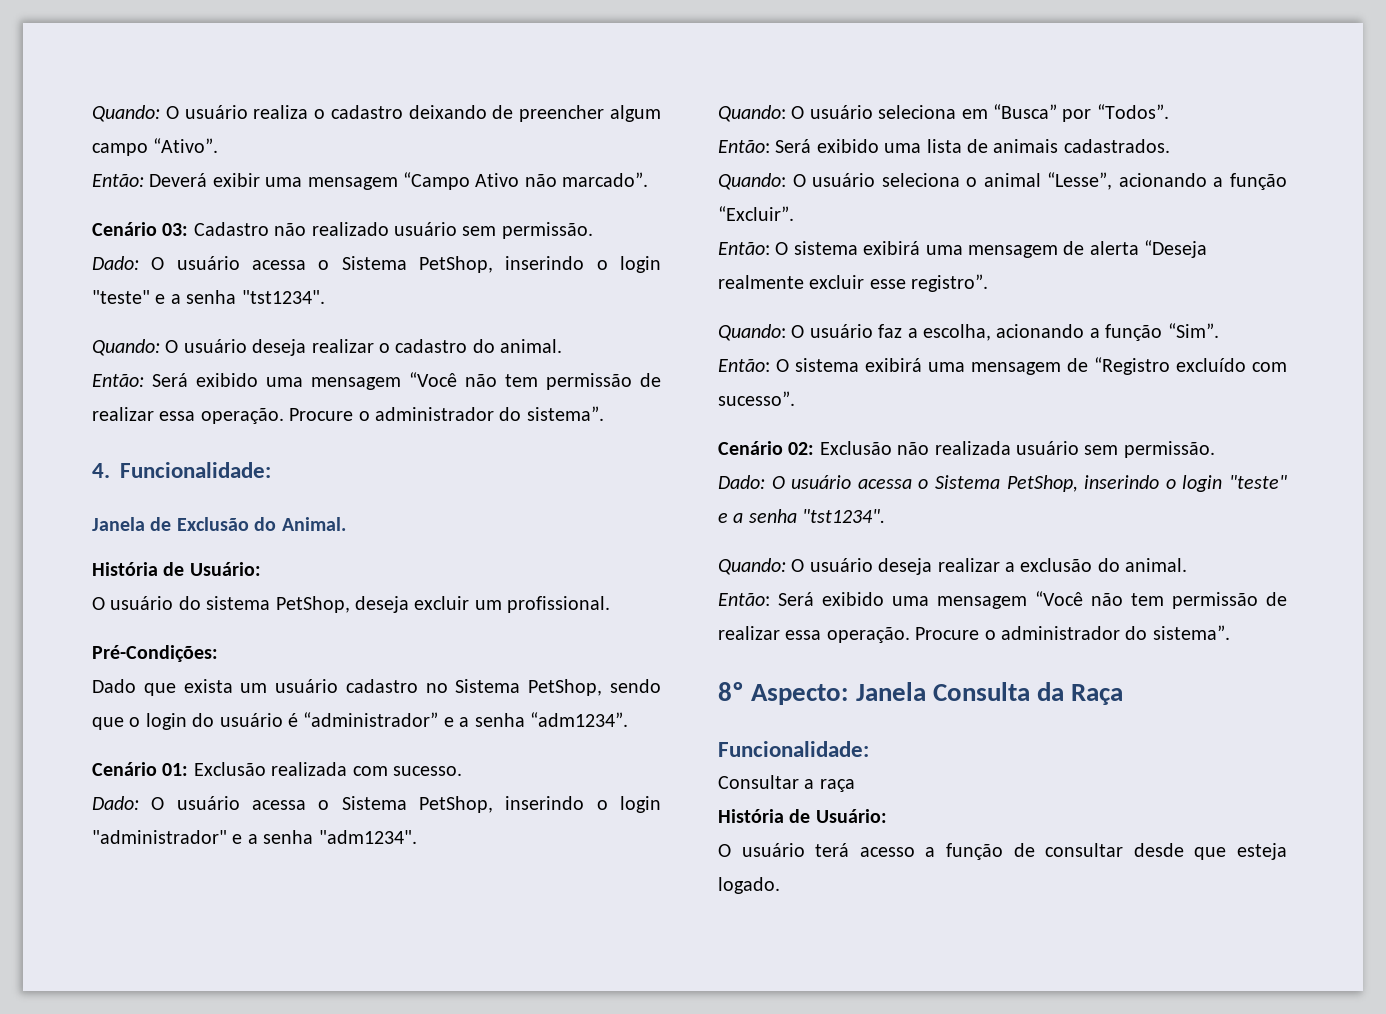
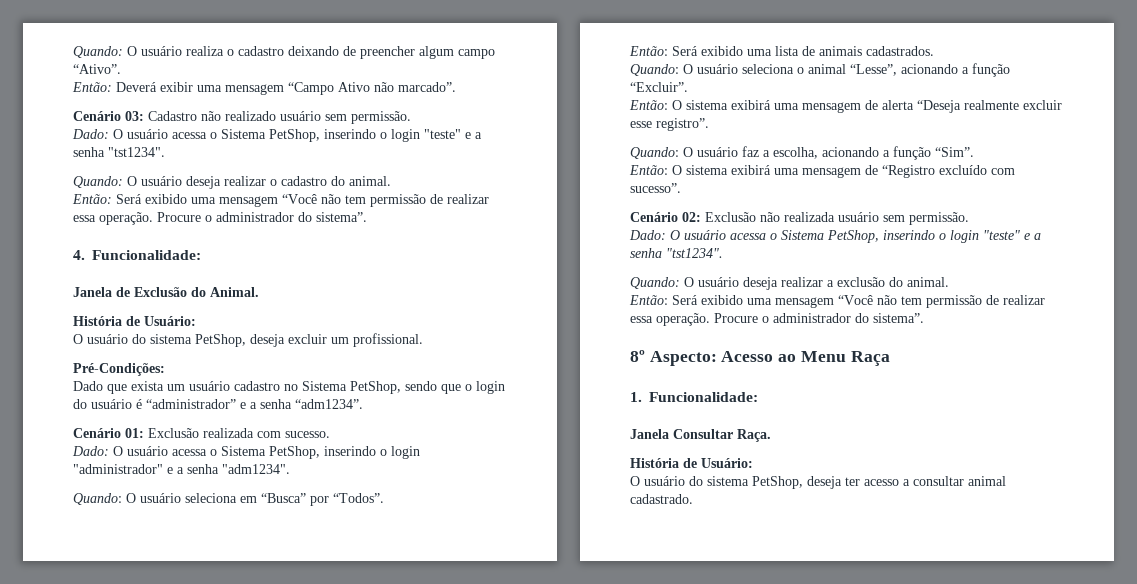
[855,682,1065,701] Janela Consulta da -> [721,351,846,362] Acesso ao Menu
[718,741,869,757] [718,775,855,792] [718,809,887,823] [718,843,1287,860] [718,877,780,894] Funcionalidade: // Consultar a raça // História de Usuário: // O usuário terá acesso a função de consultar desde que esteja logado. -> [630,392,758,402] [630,429,771,442] [630,458,753,468] [630,476,1006,489] [630,494,693,504] 1. Funcionalidade: // Janela Consultar Raça. // História de Usuário: // O usuário do sistema PetShop, deseja ter acesso a consultar animal cadastrado.

